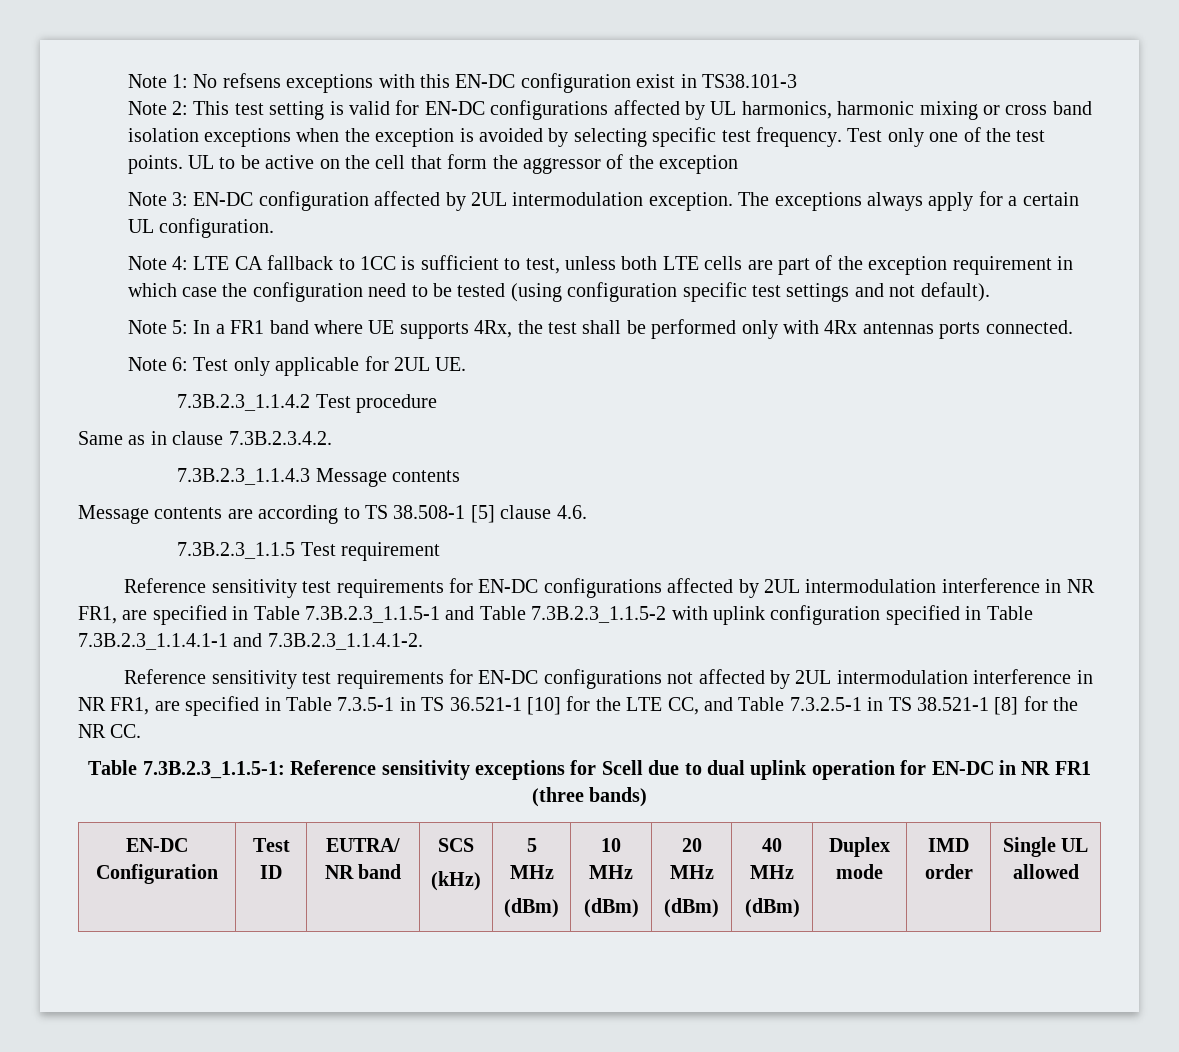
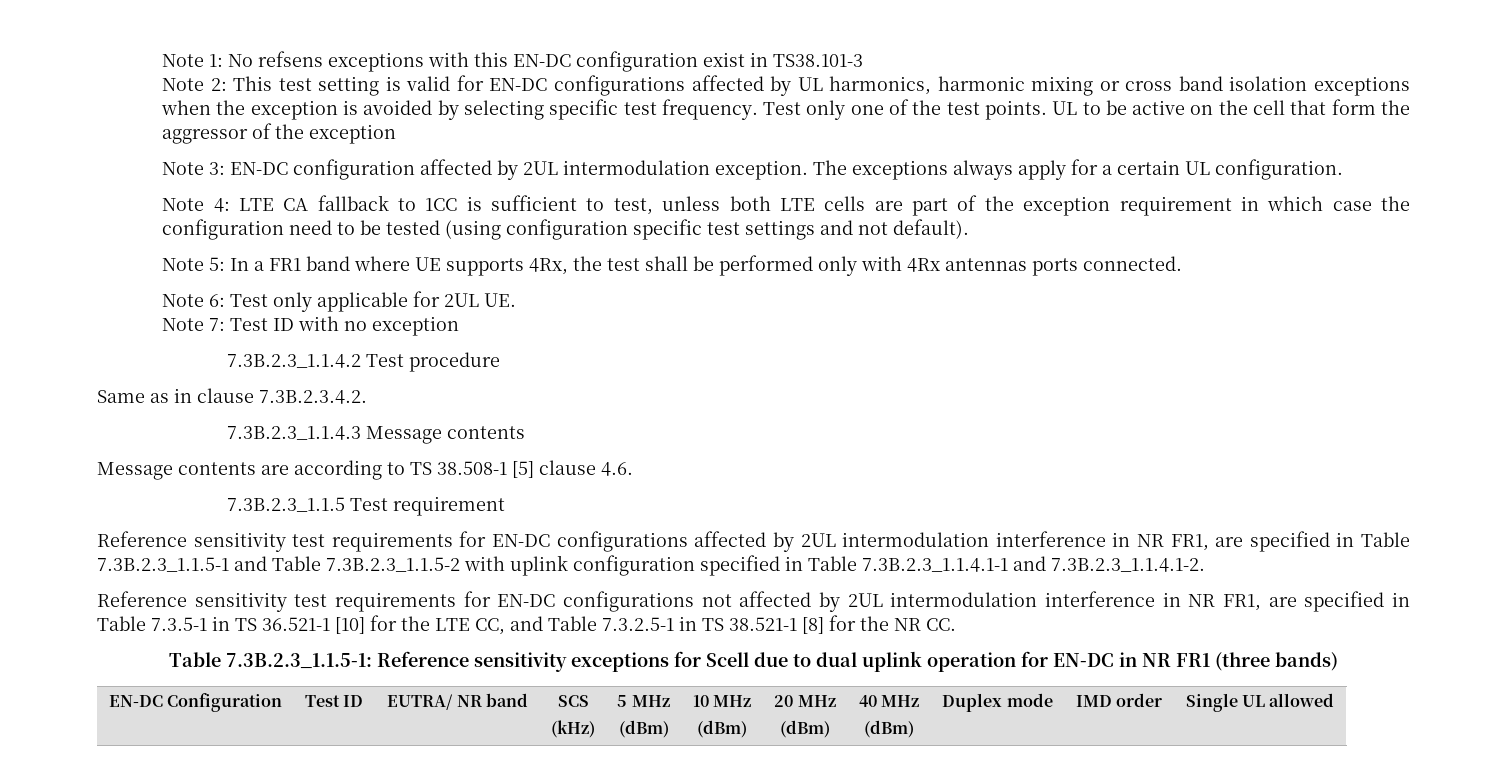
(467, 364) none -> [162,316,460,336] // Note 7: Test ID with no exception

